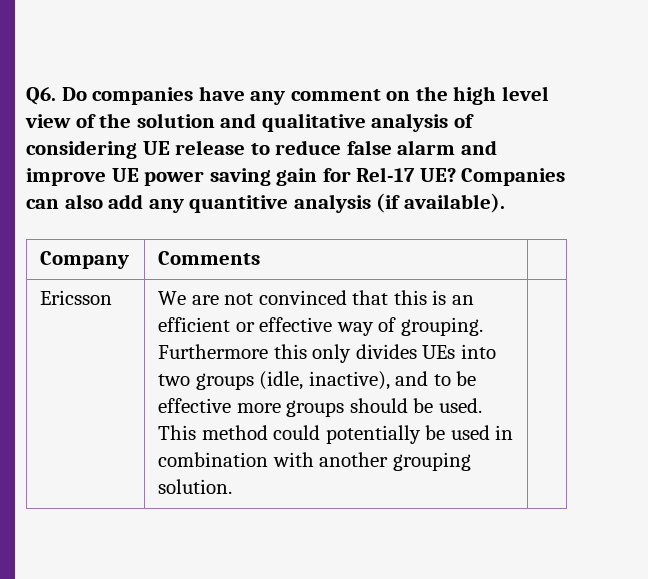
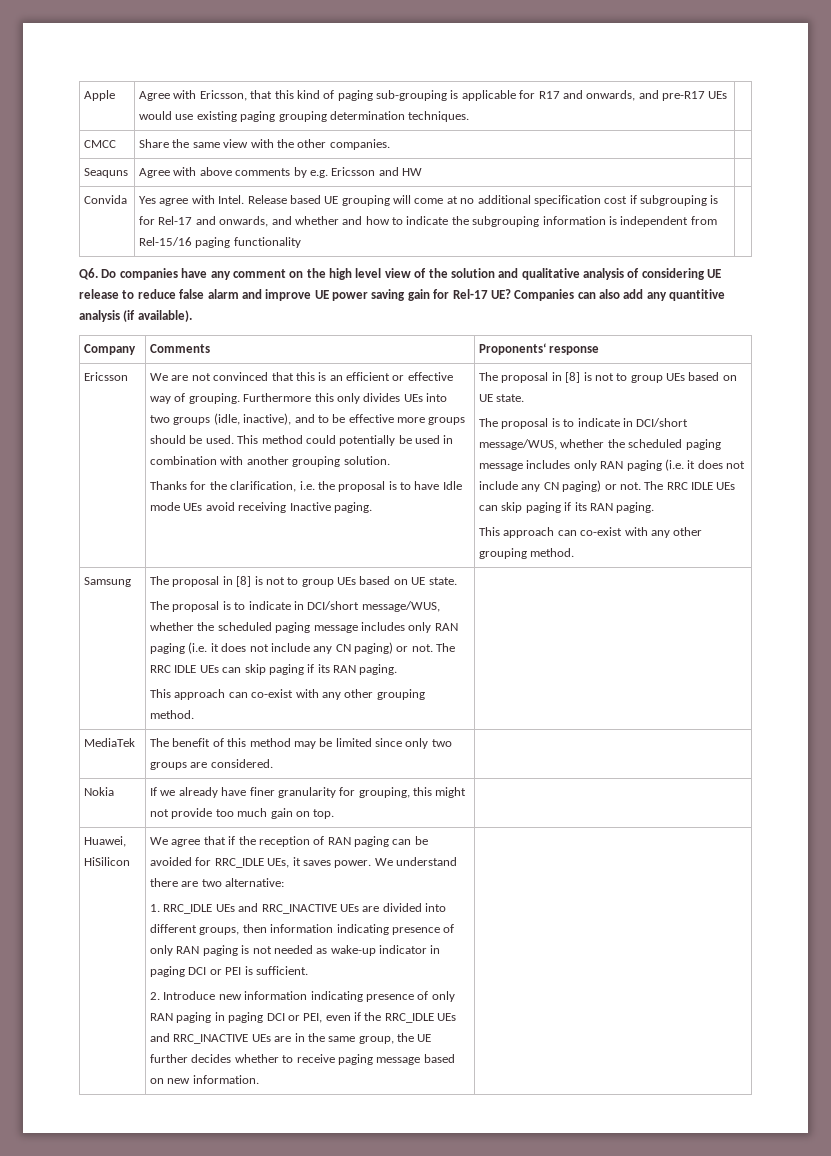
(26, 96) none -> [84,90,116,101] [139,90,728,101] [139,111,470,122] [84,140,117,148] [139,139,390,150] [84,168,129,178] [139,167,423,178] [84,195,128,204] [139,195,719,206] [139,216,717,227] [139,237,301,248] Apple | Agree with Ericsson, that this kind of paging sub-grouping is applicable for R17 and onwards, and pre-R17 UEs would use existing paging grouping determination techniques. | // CMCC | Share the same view with the other companies. | // Seaquns | Agree with above comments by e.g. Ericsson and HW | // Convida | Yes agree with Intel. Release based UE grouping will come at no additional specification cost if subgrouping is for Rel-17 and onwards, and whether and how to indicate the subgrouping information is independent from Rel-15/16 paging functionality | //
(261, 258) none -> [479,343,600,355] Proponents‘ response
(233, 486) none -> [150,481,462,492] [150,502,372,513] [479,372,737,383] [479,394,525,402] [479,418,689,429] [479,439,721,450] [479,459,746,471] [479,480,736,492] [479,502,655,513] [479,527,703,538] [479,548,575,559] [84,577,132,587] [150,576,457,587] [150,601,440,612] [150,622,458,633] [150,642,456,654] [150,664,398,675] [150,689,425,700] [150,710,195,719] [84,738,136,747] [150,738,452,749] [150,759,273,770] [84,787,115,796] [150,787,467,798] [150,808,335,819] [84,836,127,847] [84,857,131,866] [150,836,428,847] [150,857,458,868] [150,878,285,887] [150,903,447,914] [150,924,455,935] [150,945,441,956] [150,966,308,977] [150,991,455,1002] [150,1012,457,1023] [150,1033,432,1044] [150,1054,455,1065] [150,1075,259,1084] // Thanks for the clarification, i.e. the proposal is to have Idle mode UEs avoid receiving Inactive paging. | The proposal in [8] is not to group UEs based on UE state. // The proposal is to indicate in DCI/short message/WUS, whether the scheduled paging message includes only RAN paging (i.e. it does not include any CN paging) or not. The RRC IDLE UEs can skip paging if its RAN paging. // This approach can co-exist with any other grouping method. // Samsung | The proposal in [8] is not to group UEs based on UE state. // The proposal is to indicate in DCI/short message/WUS, whether the scheduled paging message includes only RAN paging (i.e. it does not include any CN paging) or not. The RRC IDLE UEs can skip paging if its RAN paging. // This approach can co-exist with any other grouping method. | // MediaTek | The benefit of this method may be limited since only two groups are considered. | // Nokia | If we already have finer granularity for grouping, this might not provide too much gain on top. | // Huawei, HiSilicon | We agree that if the reception of RAN paging can be avoided for RRC_IDLE UEs, it saves power. We understand there are two alternative: // 1. RRC_IDLE UEs and RRC_INACTIVE UEs are divided into different groups, then information indicating presence of only RAN paging is not needed as wake-up indicator in paging DCI or PEI is sufficient. // 2. Introduce new information indicating presence of only RAN paging in paging DCI or PEI, even if the RRC_IDLE UEs and RRC_INACTIVE UEs are in the same group, the UE further decides whether to receive paging message based on new information.

